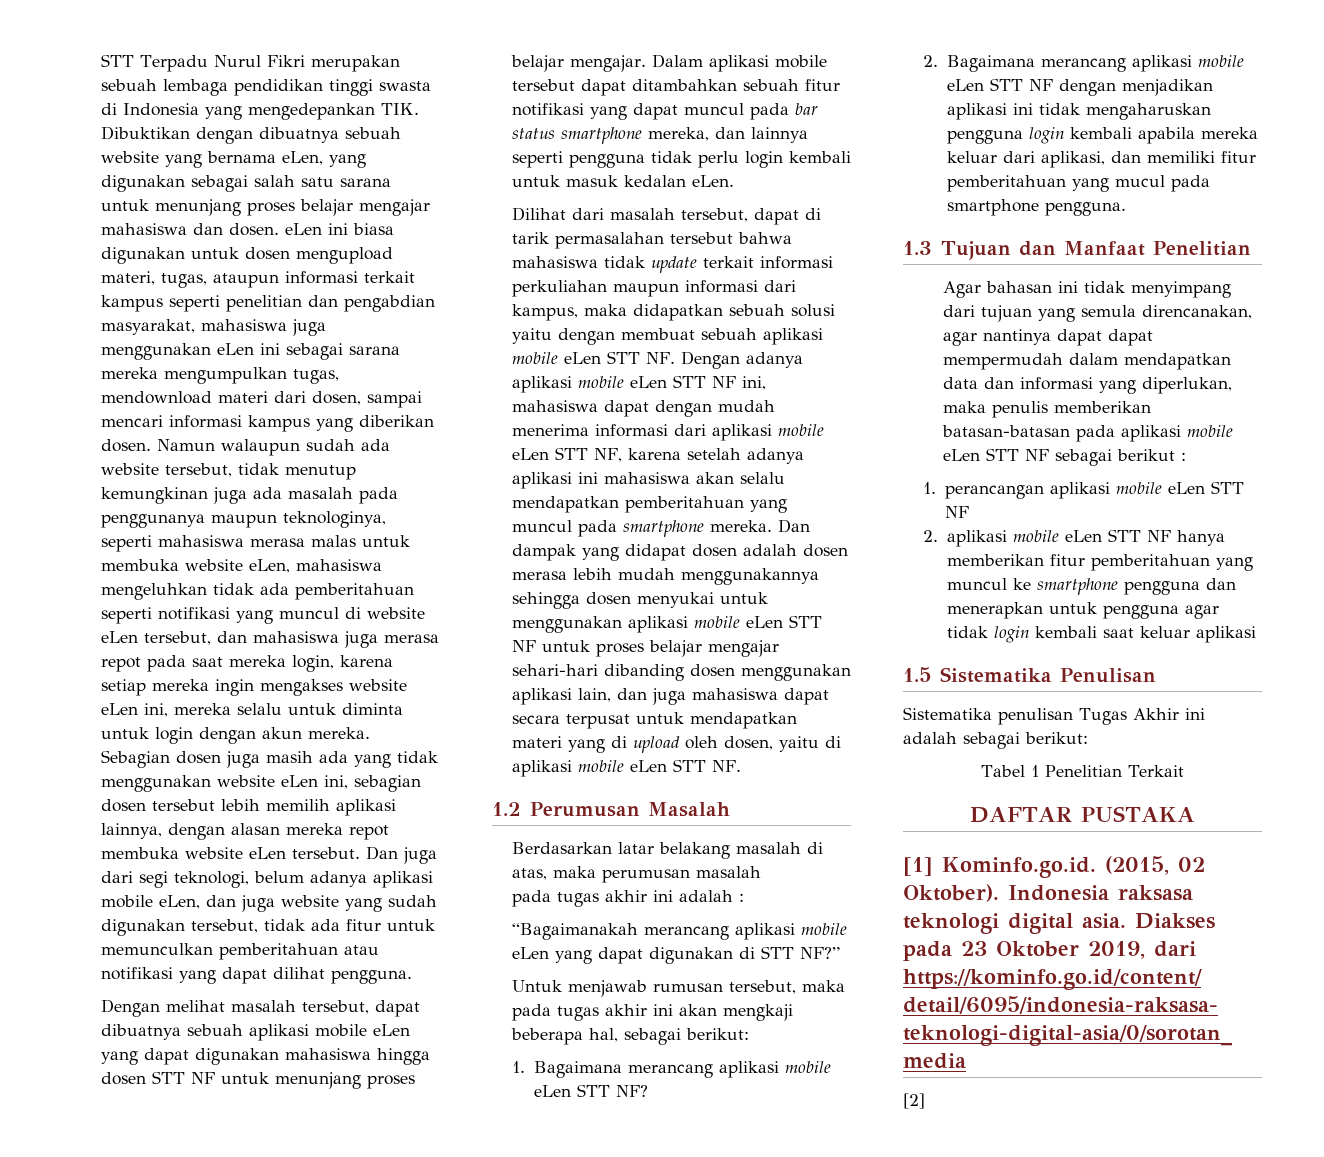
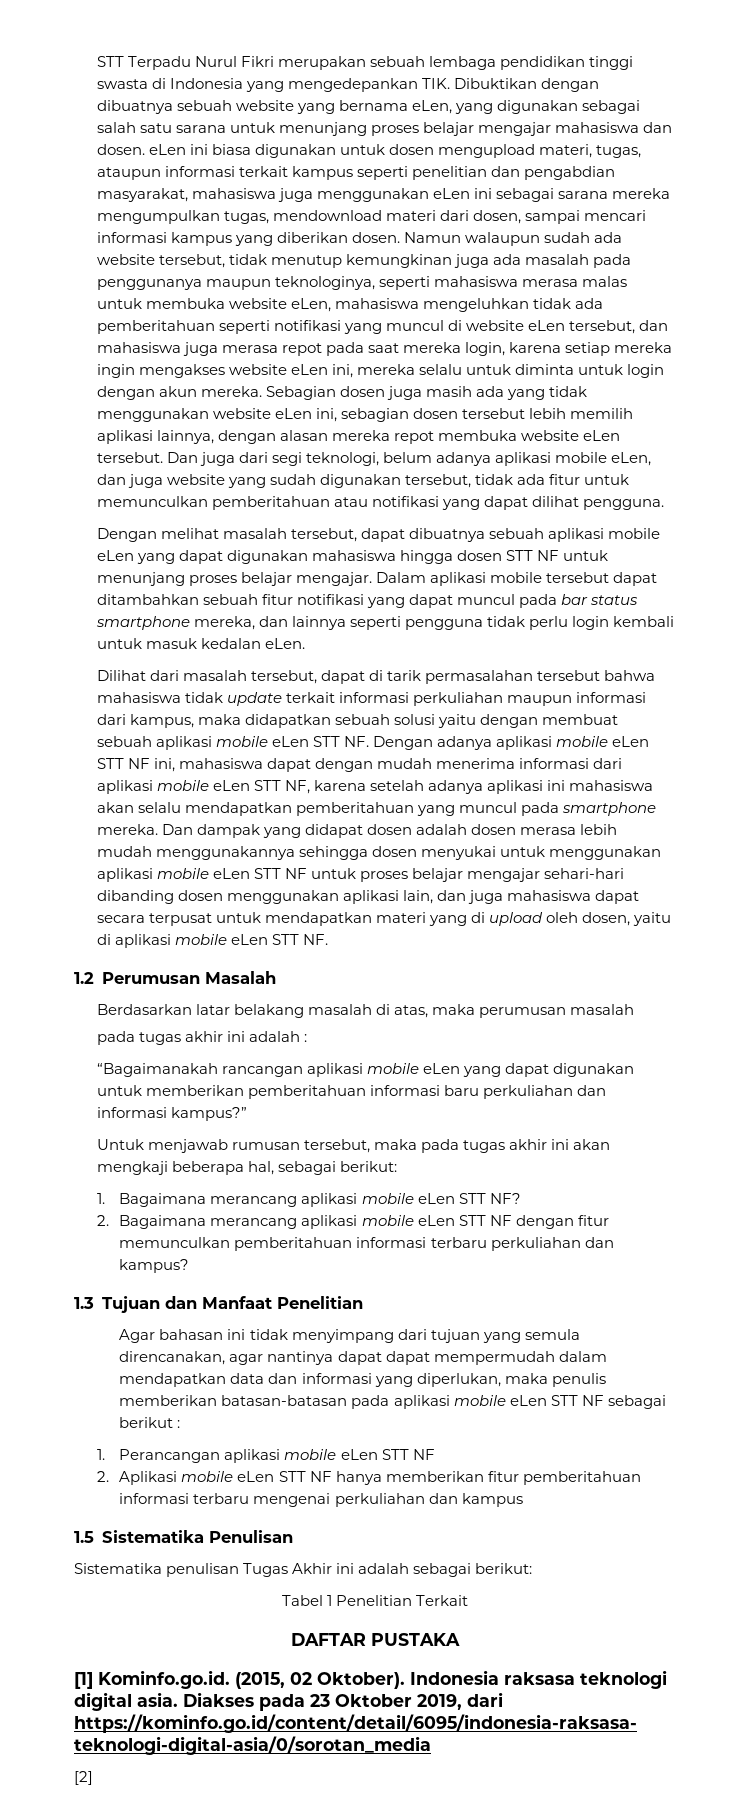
[643,923,847,940] [511,946,840,964] merancang aplikasi mobile eLen yang dapat digunakan di STT NF?” -> [221,1063,635,1077] [96,1085,606,1099] [96,1107,247,1121] rancangan aplikasi mobile eLen yang dapat digunakan untuk memberikan pemberitahuan informasi baru perkuliahan dan informasi kampus?”
[1121,79,1213,96] [946,103,1211,120] [946,127,1258,144] [946,151,1256,168] [946,175,1210,192] [946,199,1126,216] menjadikan aplikasi ini tidak mengaharuskan pengguna login kembali apabila mereka keluar dari aplikasi, dan memiliki fitur pemberitahuan yang mucul pada smartphone pengguna. -> [577,1215,609,1226] [119,1237,614,1251] [119,1259,190,1273] fitur memunculkan pemberitahuan informasi terbaru perkuliahan dan kampus?
[944,485,1044,499] perancangan -> [119,1449,221,1463] Perancangan
[946,530,1007,547] aplikasi -> [119,1471,178,1485] Aplikasi
[1215,557,1253,571] [946,578,1236,595] [946,602,1219,619] [946,626,1256,643] yang muncul ke smartphone pengguna dan menerapkan untuk pengguna agar tidak login kembali saat keluar aplikasi -> [119,1493,523,1507] informasi terbaru mengenai perkuliahan dan kampus

